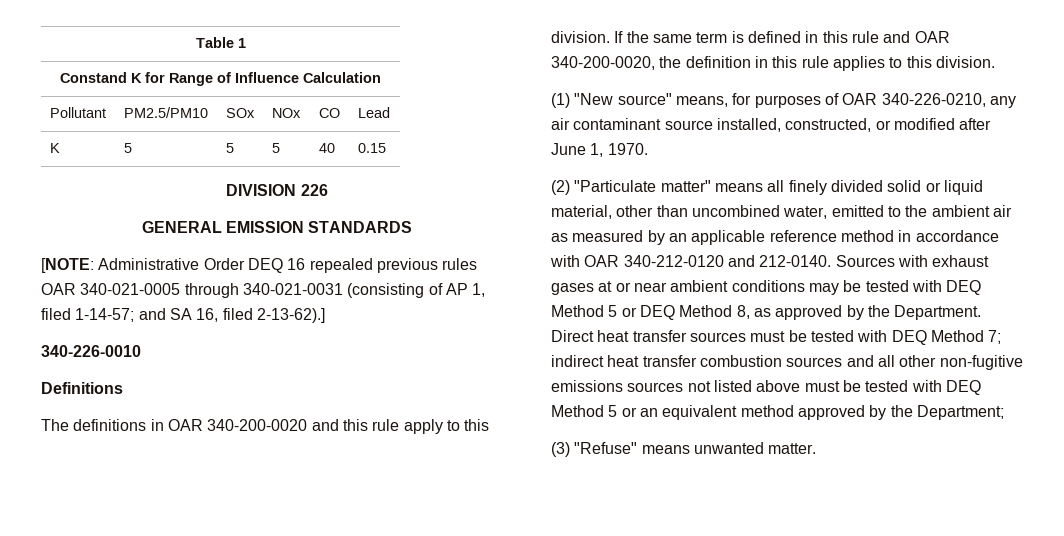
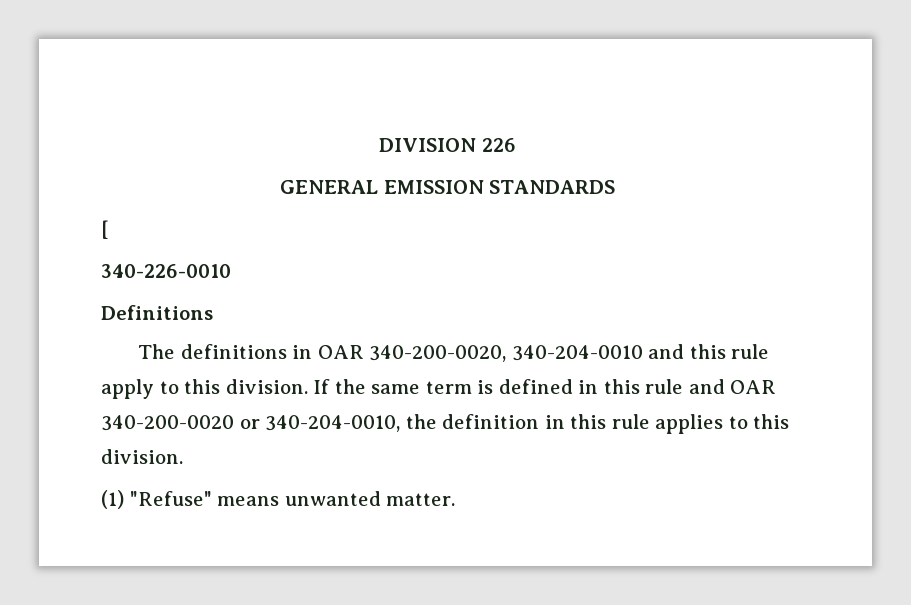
[195,37,246,48] [59,72,381,86] [49,107,106,118] [123,107,208,118] [225,108,255,118] [271,108,301,118] [318,108,340,118] [357,107,390,118] [49,143,60,153] [123,143,132,153] [225,143,234,153] [271,143,280,153] [318,143,335,153] [357,143,386,153] Table 1 // Constand K for Range of Influence Calculation // Pollutant | PM2.5/PM10 | SOx | NOx | CO | Lead // K | 5 | 5 | 5 | 40 | 0.15 // -> (379, 145) none
[41,258,478,273] [41,283,486,298] [41,308,325,323] [NOTE: Administrative Order DEQ 16 repealed previous rules OAR 340-021-0005 through 340-021-0031 (consisting of AP 1, filed 1-14-57; and SA 16, filed 2-13-62).] -> [101,220,109,239] [
[207,419,308,431] 340-200-0020 -> [369,345,643,362] 340-200-0020, 340-204-0010
[551,56,655,70] 340-200-0020, -> [101,415,401,432] 340-200-0020 or 340-204-0010,
[574,93,1016,108] [551,118,992,132] [551,143,648,157] [551,180,983,195] [551,205,1012,219] [551,230,999,245] [550,255,990,267] [551,280,982,295] [551,305,982,320] [551,330,1002,345] [551,355,1023,370] [551,380,981,395] [551,405,1004,420] [551,442,570,457] "New source" means, for purposes of OAR 340-226-0210, any air contaminant source installed, constructed, or modified after June 1, 1970. // (2) "Particulate matter" means all finely divided solid or liquid material, other than uncombined water, emitted to the ambient air as measured by an applicable reference method in accordance with OAR 340-212-0120 and 212-0140. Sources with exhaust gases at or near ambient conditions may be tested with DEQ Method 5 or DEQ Method 8, as approved by the Department. Direct heat transfer sources must be tested with DEQ Method 7; indirect heat transfer combustion sources and all other non-fugitive emissions sources not listed above must be tested with DEQ Method 5 or an equivalent method approved by the Department; // (3) -> (124, 499) none

